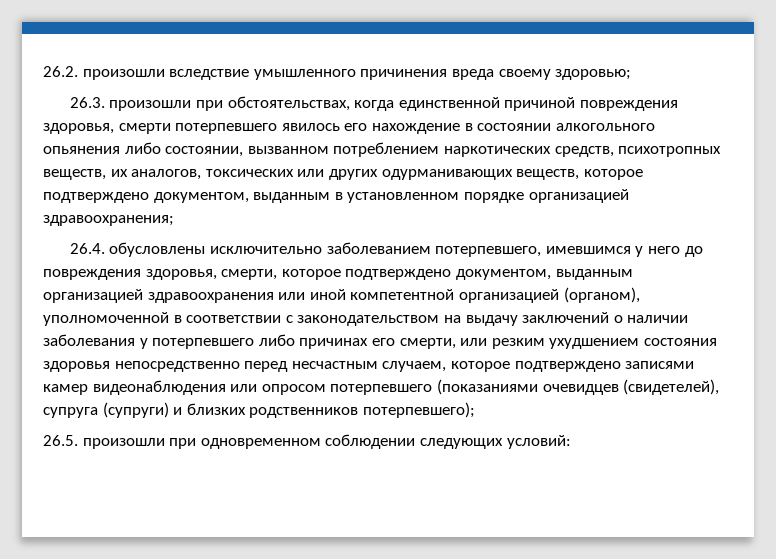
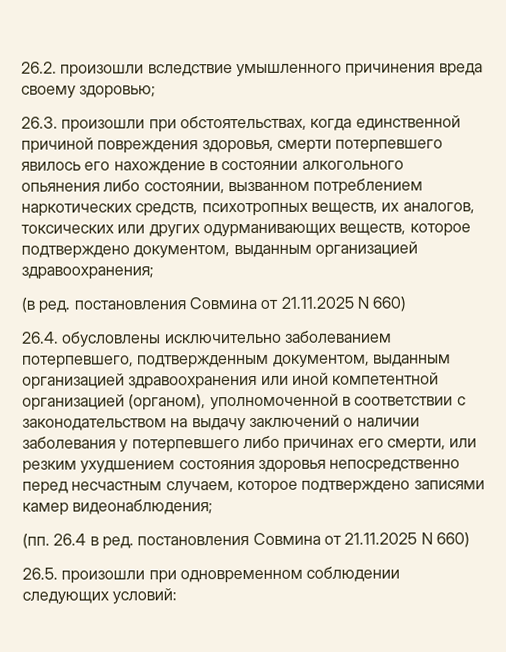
[334,192,524,203] в установленном порядке -> (312, 251) none
(174, 220) none -> [21,296,407,314] // (в ред. постановления Совмина от 21.11.2025 N 660)
[545,246,703,257] [43,269,452,280] имевшимся у него до повреждения здоровья, смерти, которое подтверждено -> [137,354,270,369] подтвержденным
[92,379,720,395] [43,402,475,418] видеонаблюдения или опросом потерпевшего (показаниями очевидцев (свидетелей), супруга (супруги) и близких родственников потерпевшего); -> [72,499,214,515] [22,532,470,550] видеонаблюдения; // (пп. 26.4 в ред. постановления Совмина от 21.11.2025 N 660)

